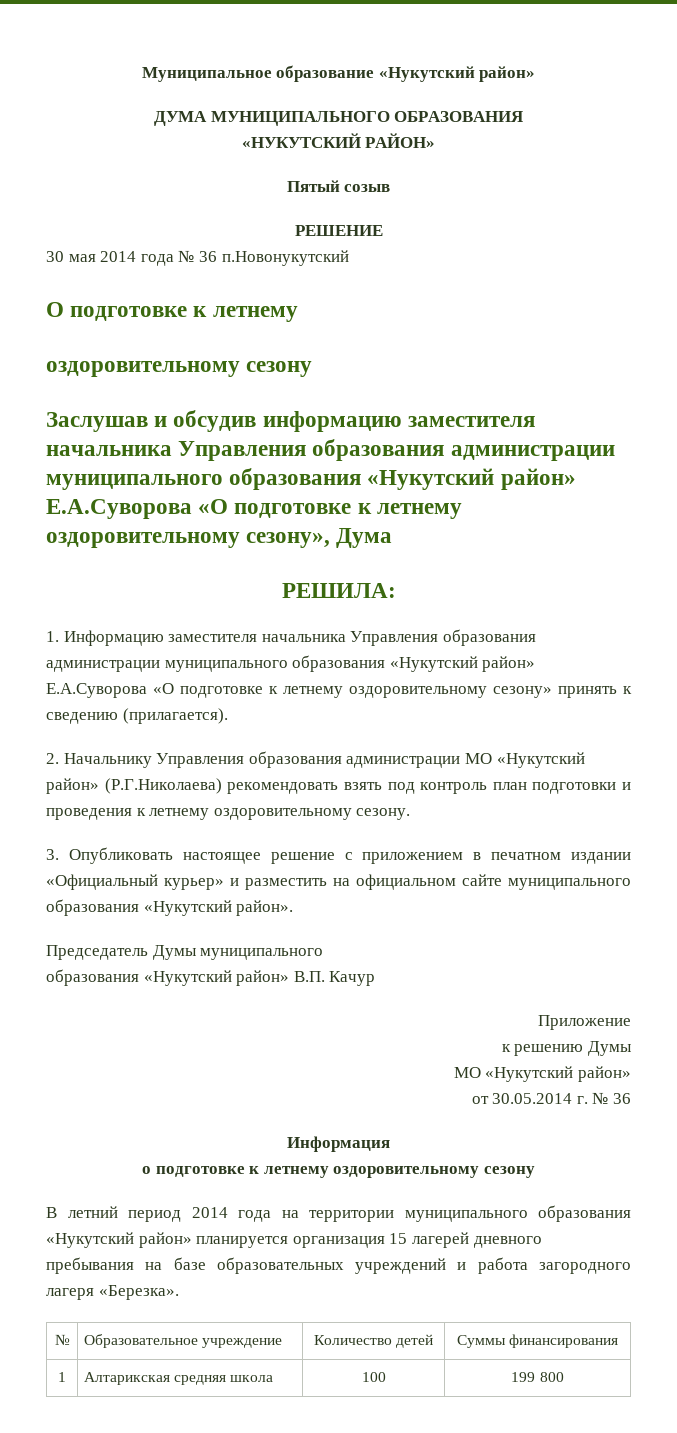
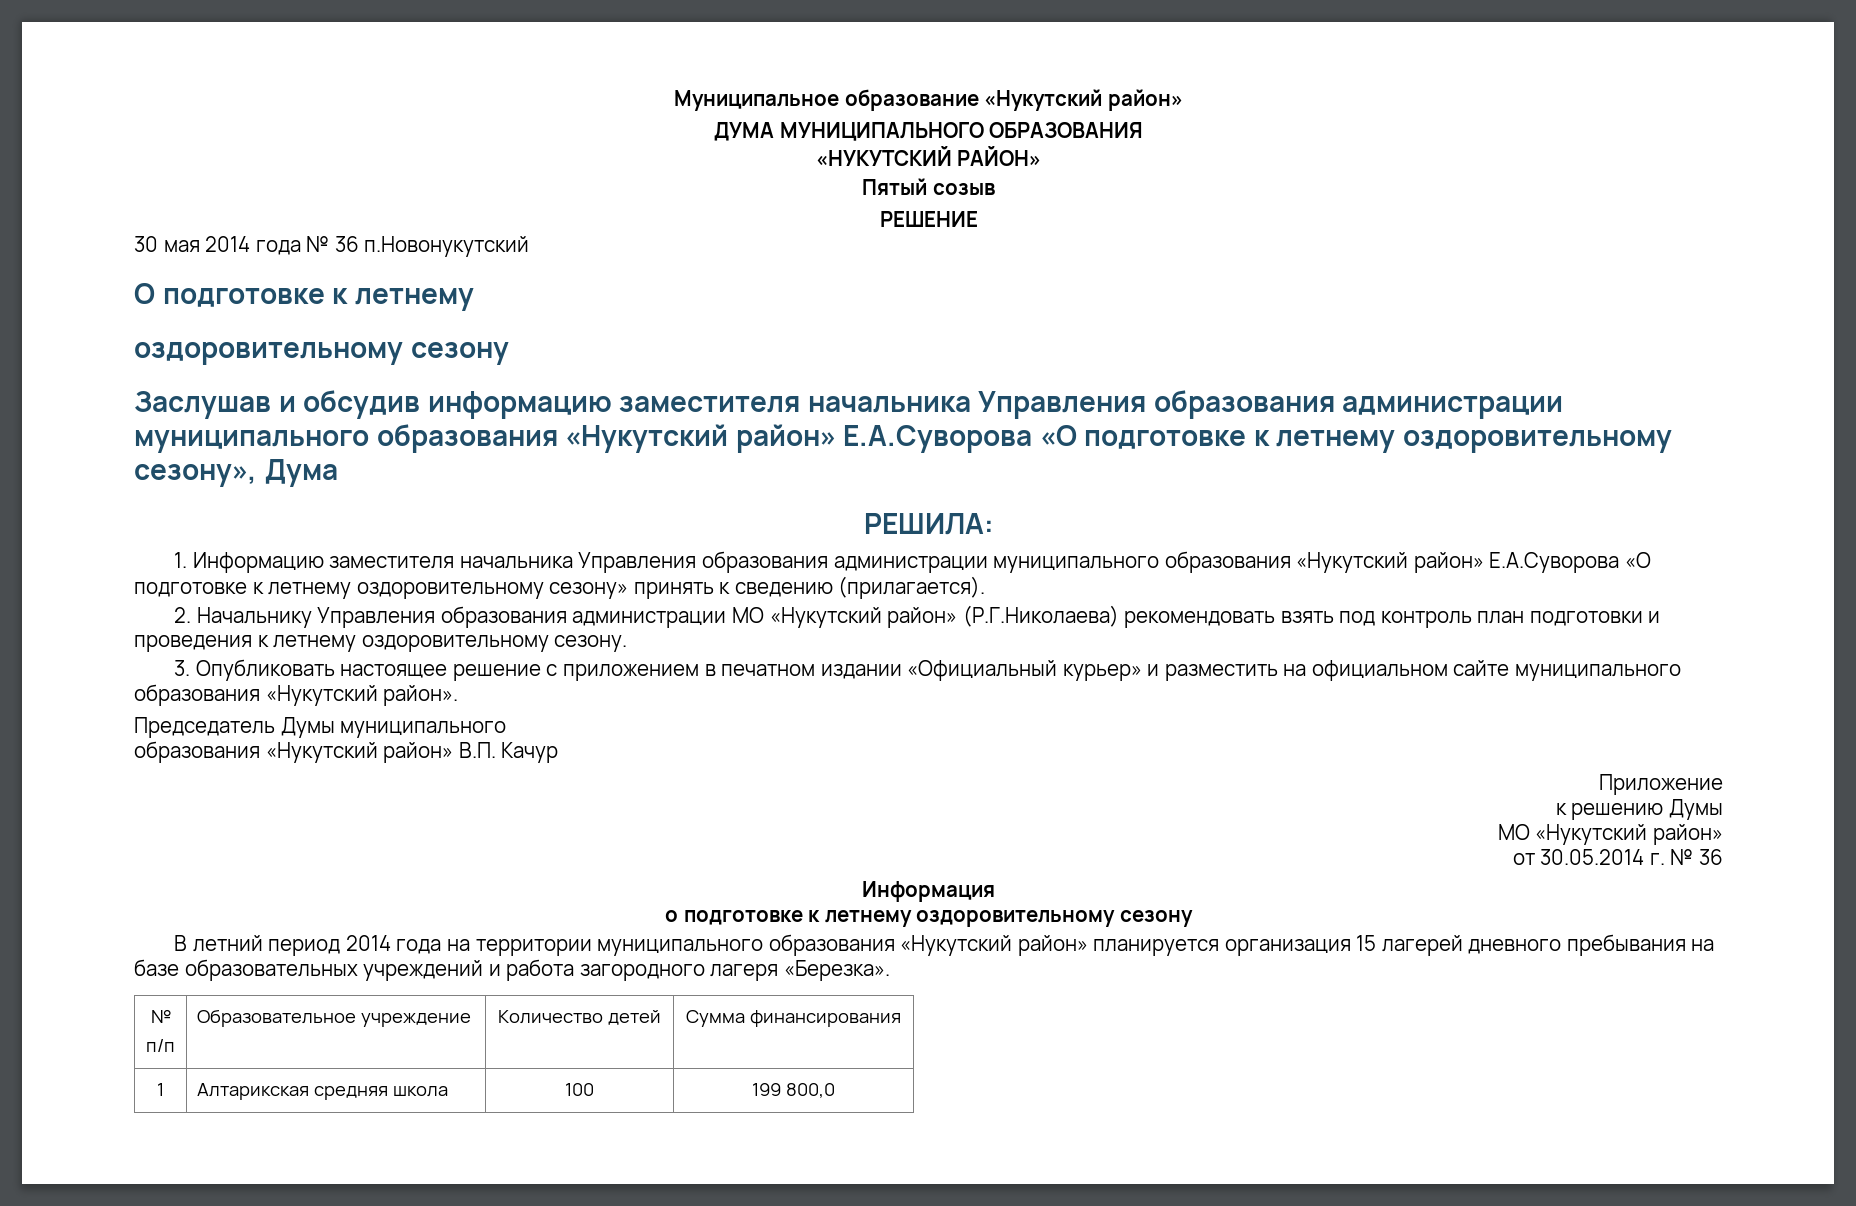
(70, 1339) none -> [146,1039,175,1052] // п/п
[456,1335,506,1348] Суммы -> [686,1010,746,1027] Сумма
[539,1372,564,1382] 800 -> [785,1083,835,1098] 800,0

